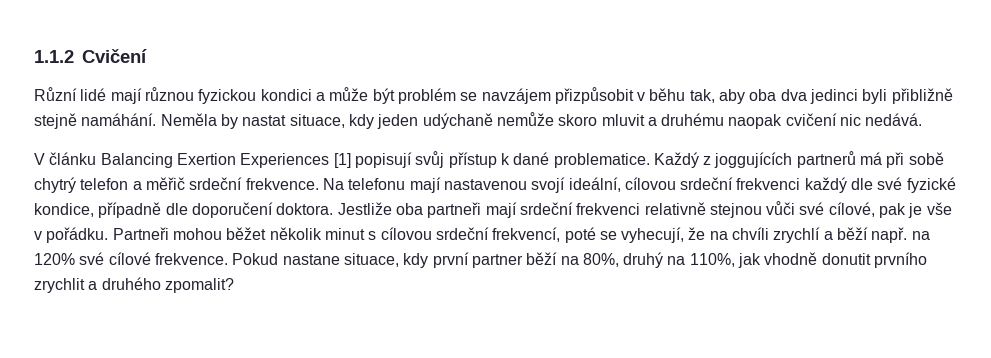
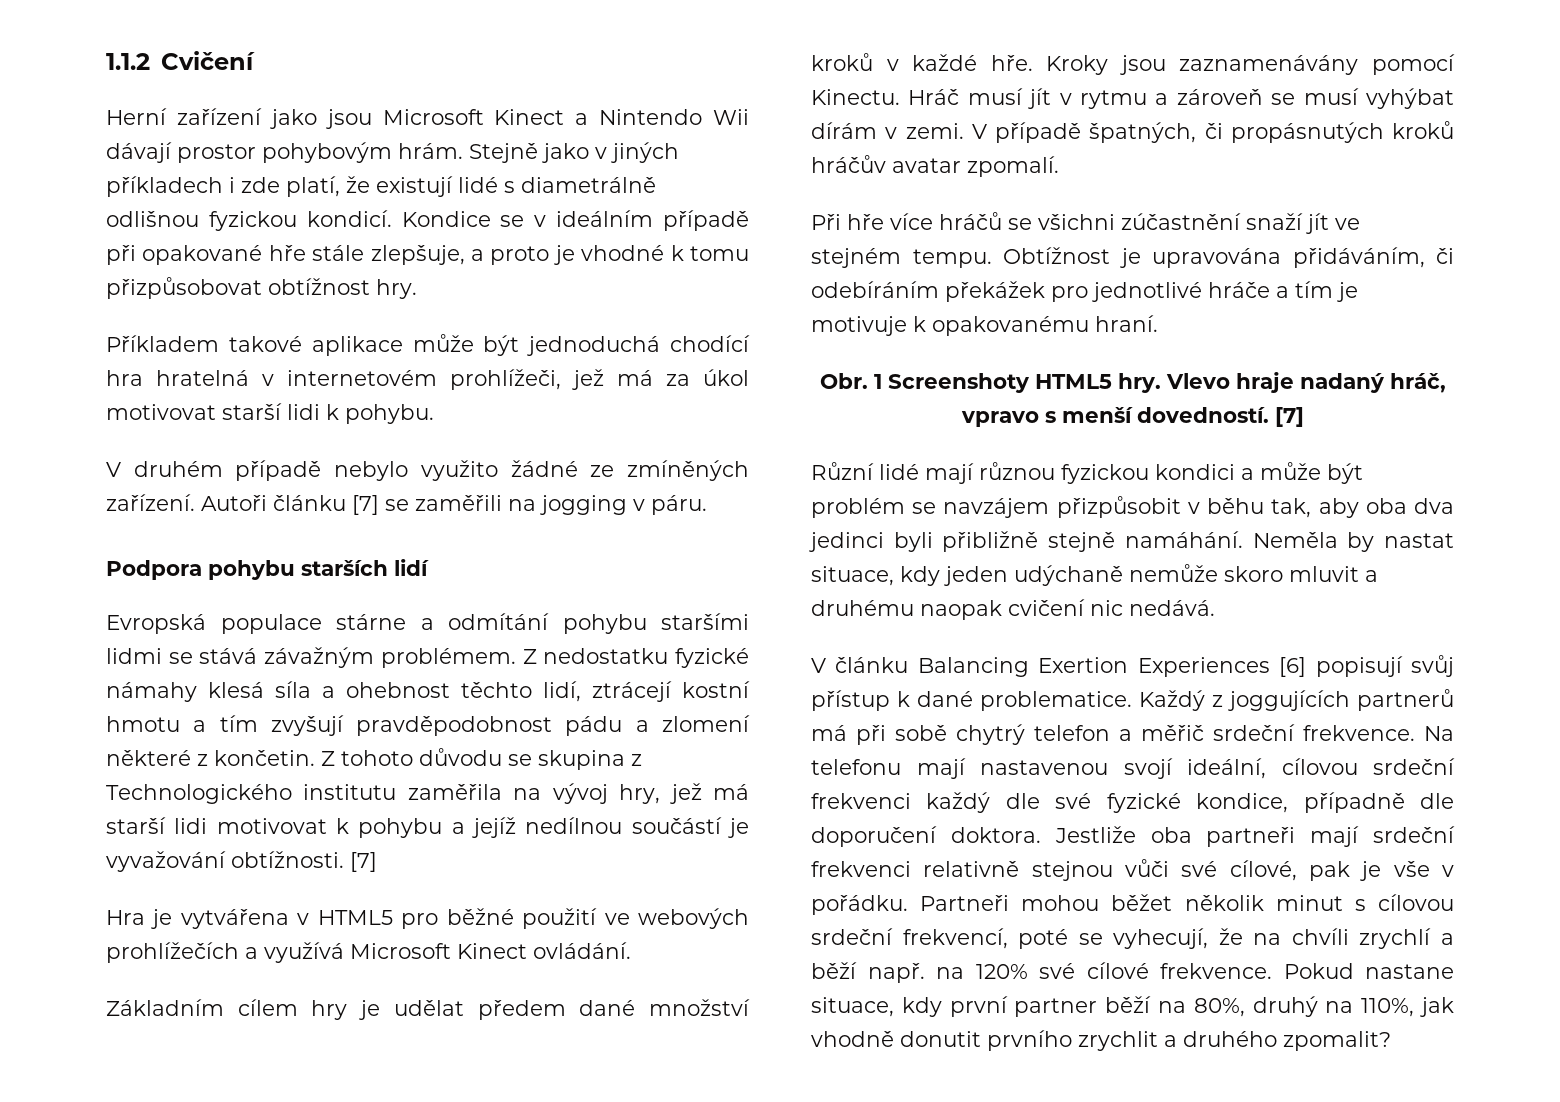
(147, 56) none -> [106,108,749,129] [106,142,679,163] [106,176,656,197] [106,210,749,231] [106,245,749,265] [106,277,417,299] [106,334,750,356] [106,369,749,390] [106,403,434,424] [106,460,749,481] [106,494,707,515] [106,559,429,580] [106,613,749,634] [106,647,749,668] [106,681,750,702] [106,715,750,736] [106,748,642,770] [106,783,750,804] [106,817,749,838] [106,851,377,872] [106,908,750,929] [106,942,631,963] [106,999,750,1020] [811,53,1455,75] [811,88,1454,109] [811,121,1454,143] [811,155,1059,177] [811,212,1360,234] [811,247,1454,268] [811,281,1358,302] [811,315,1158,336] [819,372,1446,393] [960,407,1304,427] // Herní zařízení jako jsou Microsoft Kinect a Nintendo Wii dávají prostor pohybovým hrám. Stejně jako v jiných příkladech i zde platí, že existují lidé s diametrálně odlišnou fyzickou kondicí. Kondice se v ideálním případě při opakované hře stále zlepšuje, a proto je vhodné k tomu přizpůsobovat obtížnost hry. // Příkladem takové aplikace může být jednoduchá chodící hra hratelná v internetovém prohlížeči, jež má za úkol motivovat starší lidi k pohybu. // V druhém případě nebylo využito žádné ze zmíněných zařízení. Autoři článku [7] se zaměřili na jogging v páru. // Podpora pohybu starších lidí // Evropská populace stárne a odmítání pohybu staršími lidmi se stává závažným problémem. Z nedostatku fyzické námahy klesá síla a ohebnost těchto lidí, ztrácejí kostní hmotu a tím zvyšují pravděpodobnost pádu a zlomení některé z končetin. Z tohoto důvodu se skupina z Technologického institutu zaměřila na vývoj hry, jež má starší lidi motivovat k pohybu a jejíž nedílnou součástí je vyvažování obtížnosti. [7] // Hra je vytvářena v HTML5 pro běžné použití ve webových prohlížečích a využívá Microsoft Kinect ovládání. // Základním cílem hry je udělat předem dané množství kroků v každé hře. Kroky jsou zaznamenávány pomocí Kinectu. Hráč musí jít v rytmu a zároveň se musí vyhýbat dírám v zemi. V případě špatných, či propásnutých kroků hráčův avatar zpomalí. // Při hře více hráčů se všichni zúčastnění snaží jít ve stejném tempu. Obtížnost je upravována přidáváním, či odebíráním překážek pro jednotlivé hráče a tím je motivuje k opakovanému hraní. // Obr. 1 Screenshoty HTML5 hry. Vlevo hraje nadaný hráč, vpravo s menší dovedností. [7]
[333,153,351,168] [1] -> [1279,657,1307,677] [6]

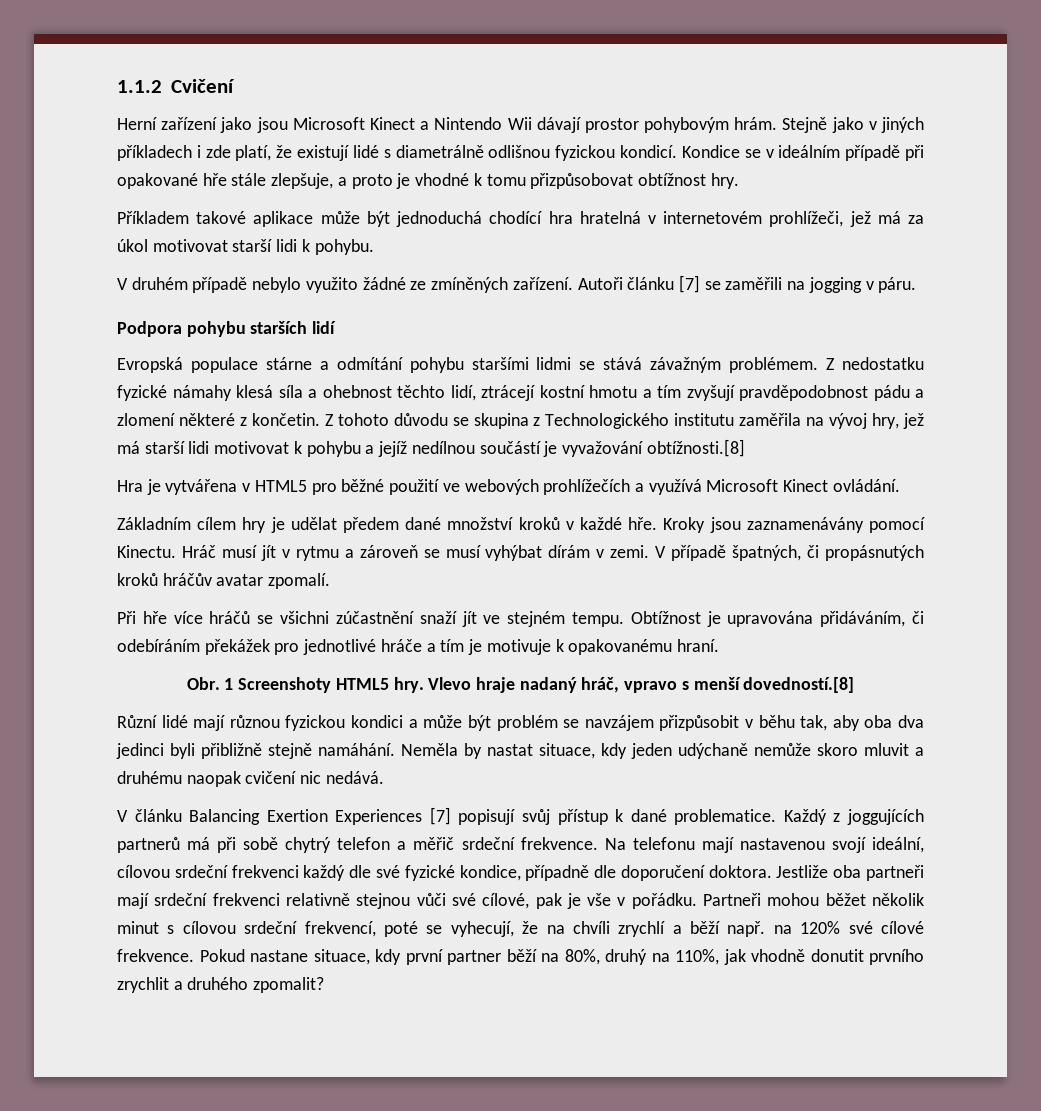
[231,851,377,872] obtížnosti. [7] -> [646,439,745,457] obtížnosti.[8]
[1136,407,1304,427] dovedností. [7] -> [743,677,855,693] dovedností.[8]
[1279,657,1307,677] [6] -> [429,807,451,825] [7]

